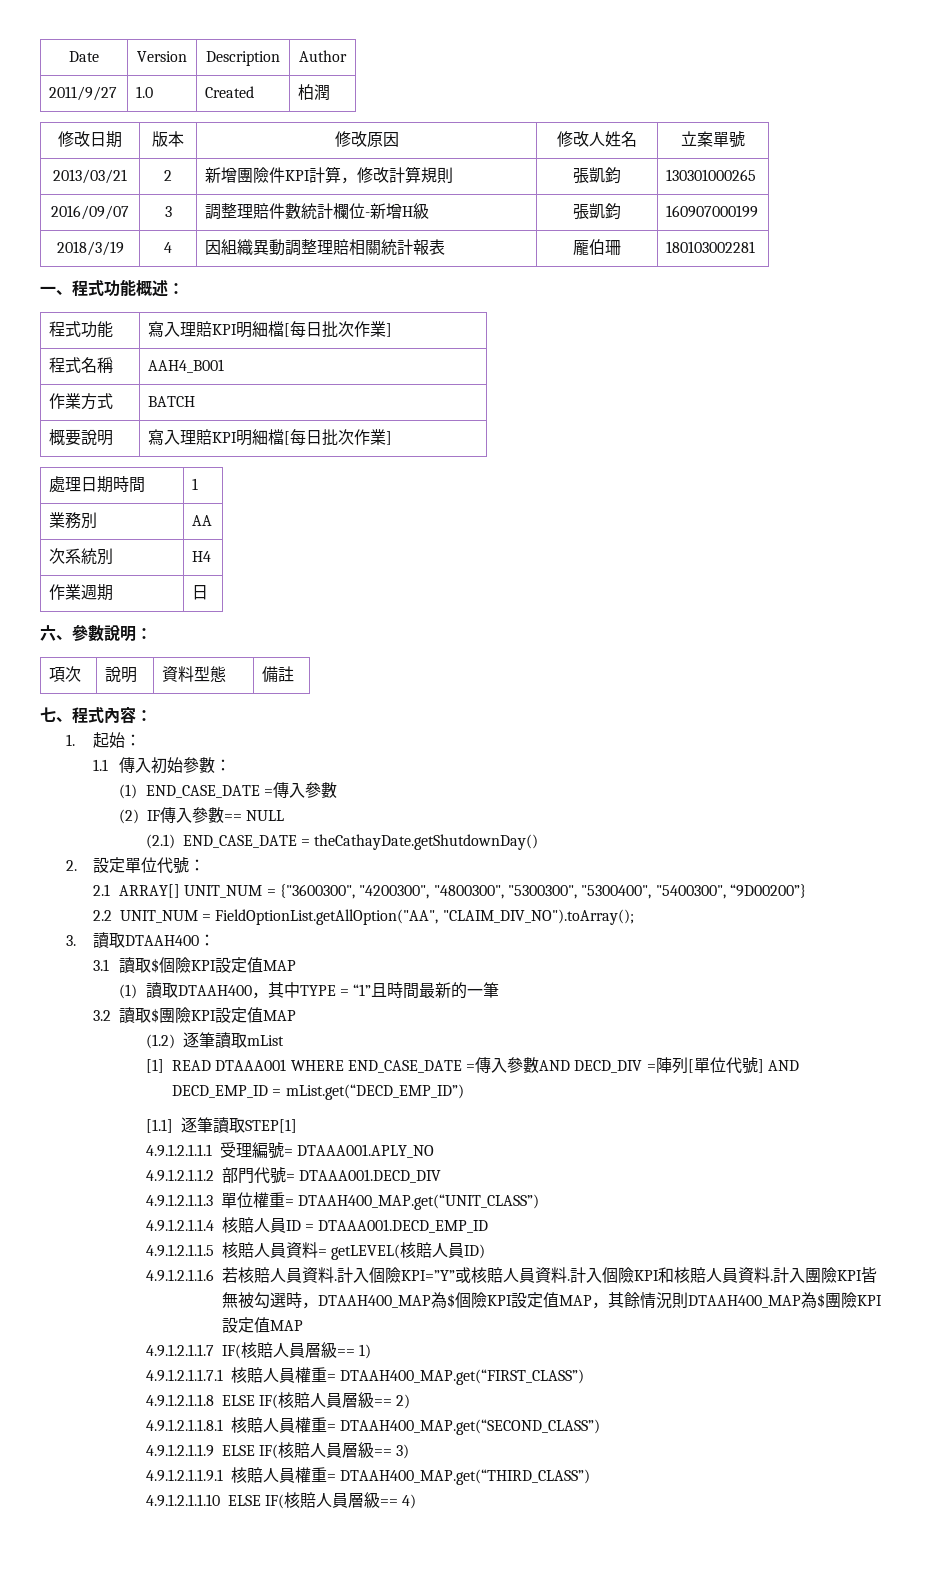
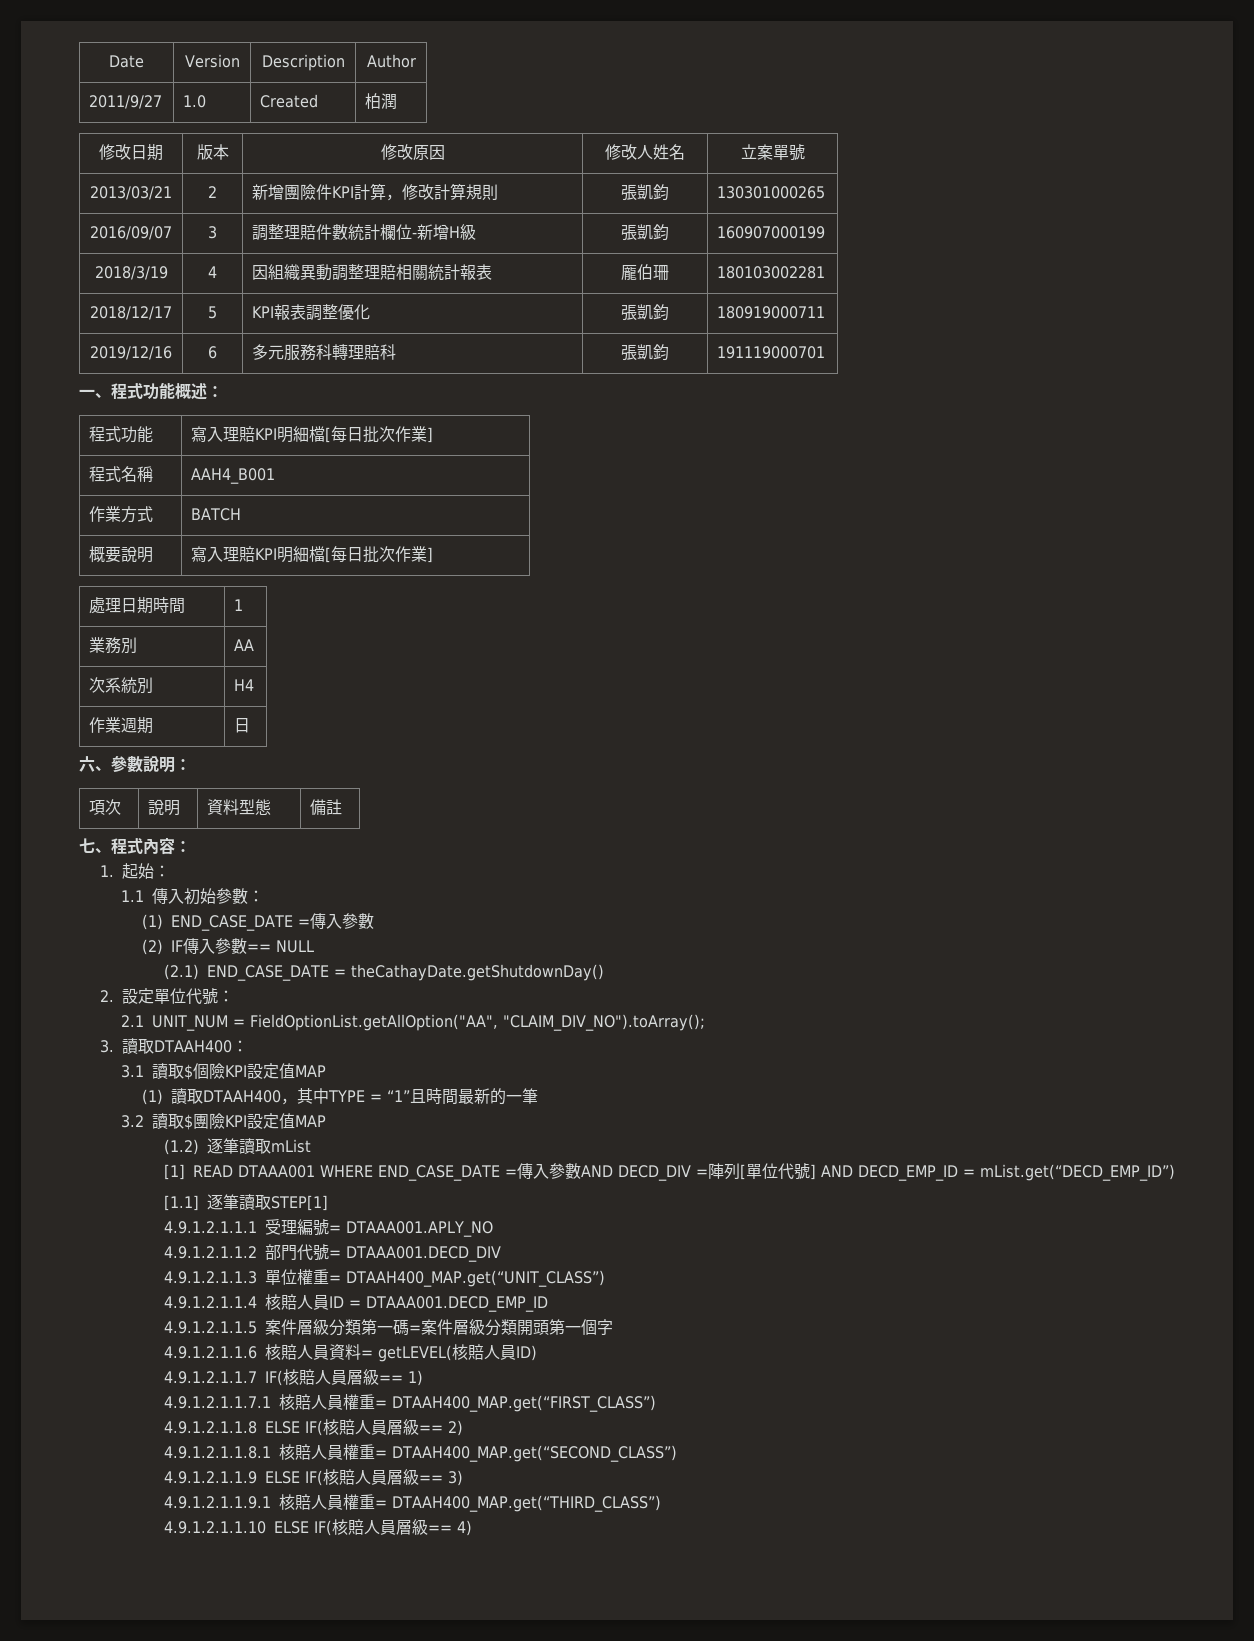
(756, 247) none -> [90,306,172,320] [208,306,217,319] [252,304,371,321] [621,304,669,321] [717,306,826,319] [90,346,172,360] [208,346,217,359] [252,344,397,361] [621,344,669,361] [717,346,826,359] // 2018/12/17 | 5 | KPI報表調整優化 | 張凱鈞 | 180919000711 // 2019/12/16 | 6 | 多元服務科轉理賠科 | 張凱鈞 | 191119000701
[119,884,807,899] [92,910,112,921] ARRAY[] UNIT_NUM = {"3600300", "4200300", "4800300", "5300300", "5300400", "5400300", “9D00200”} // 2.2 -> (145, 1021) none
(214, 1250) none -> [264,1319,613,1336] [163,1346,257,1359] 案件層級分類第一碼=案件層級分類開頭第一個字 // 4.9.1.2.1.1.6
[145,1267,877,1283] [221,1292,882,1309] [221,1317,303,1333] // 4.9.1.2.1.1.6若核賠人員資料.計入個險KPI=”Y”或核賠人員資料.計入個險KPI和核賠人員資料.計入團險KPI皆無被勾選時，DTAAH400_MAP為$個險KPI設定值MAP，其餘情況則DTAAH400_MAP為$團險KPI設定值MAP -> (537, 1353) none

